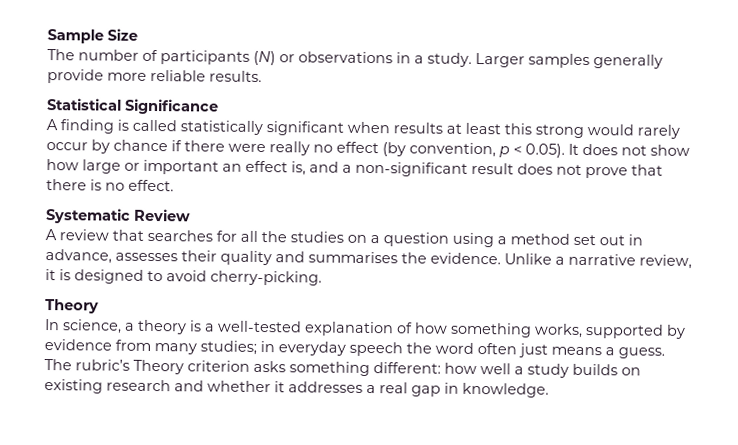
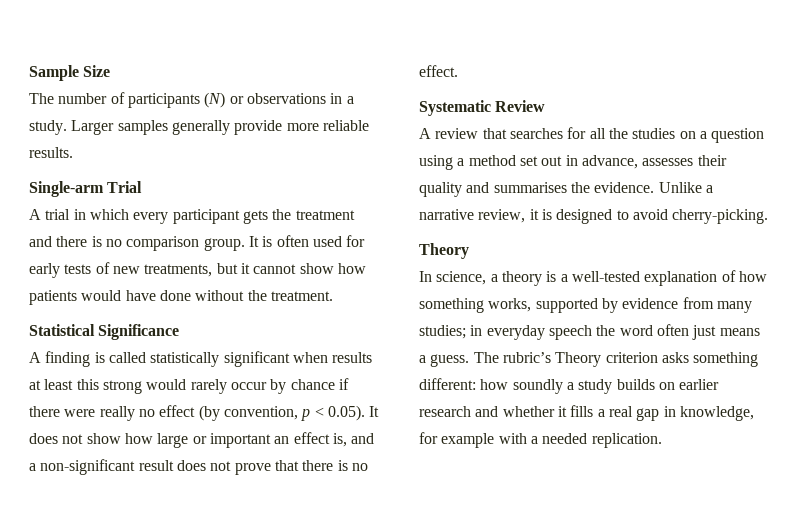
(262, 76) none -> [29,181,143,197] [29,209,355,224] [29,235,366,251] [29,262,366,278] [29,290,333,305] // Single-arm Trial // A trial in which every participant gets the treatment and there is no comparison group. It is often used for early tests of new treatments, but it cannot show how patients would have done without the treatment.
[480,363,511,375] well -> [512,379,563,394] soundly
[44,379,103,394] existing -> [679,379,720,390] earlier
[288,381,363,393] addresses -> [570,405,594,417] fills
[462,382,549,398] knowledge. -> [679,406,754,421] [419,432,662,448] knowledge, for example with a needed replication.

